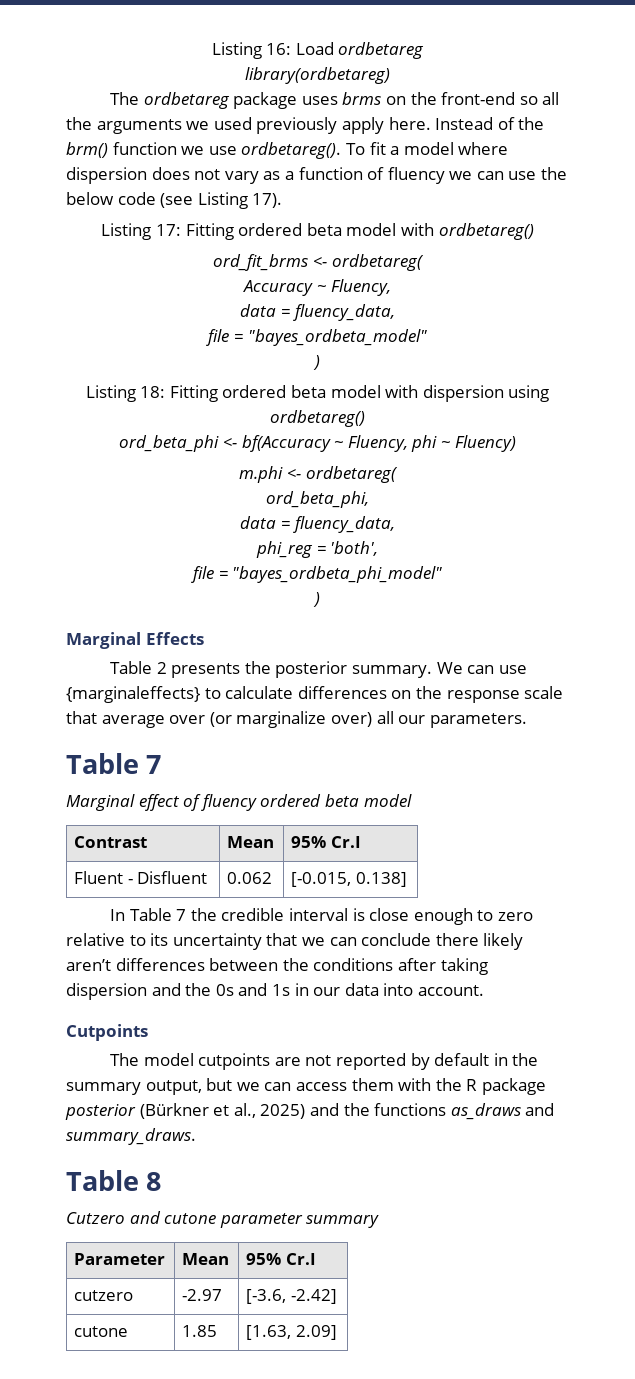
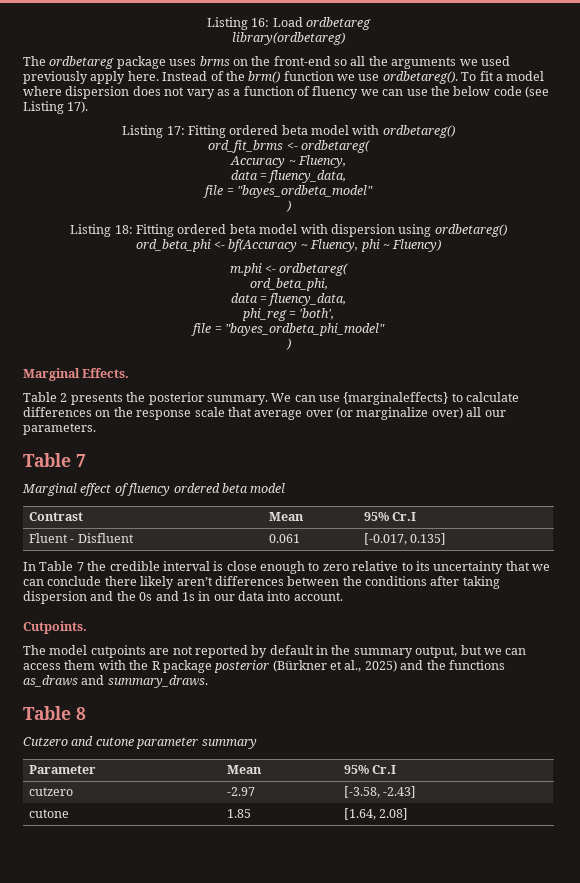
[145,632,204,645] Effects -> [82,368,130,378] Effects.
[227,872,273,884] [291,872,407,887] 0.062 | [-0.015, 0.138] -> [268,534,300,543] [363,533,447,545] 0.061 | [-0.017, 0.135]
[66,1024,148,1041] Cutpoints -> [23,621,87,634] Cutpoints.
[246,1289,337,1304] [-3.6, -2.42] -> [343,786,417,798] [-3.58, -2.43]
[246,1325,337,1340] [1.63, 2.09] -> [343,808,409,820] [1.64, 2.08]

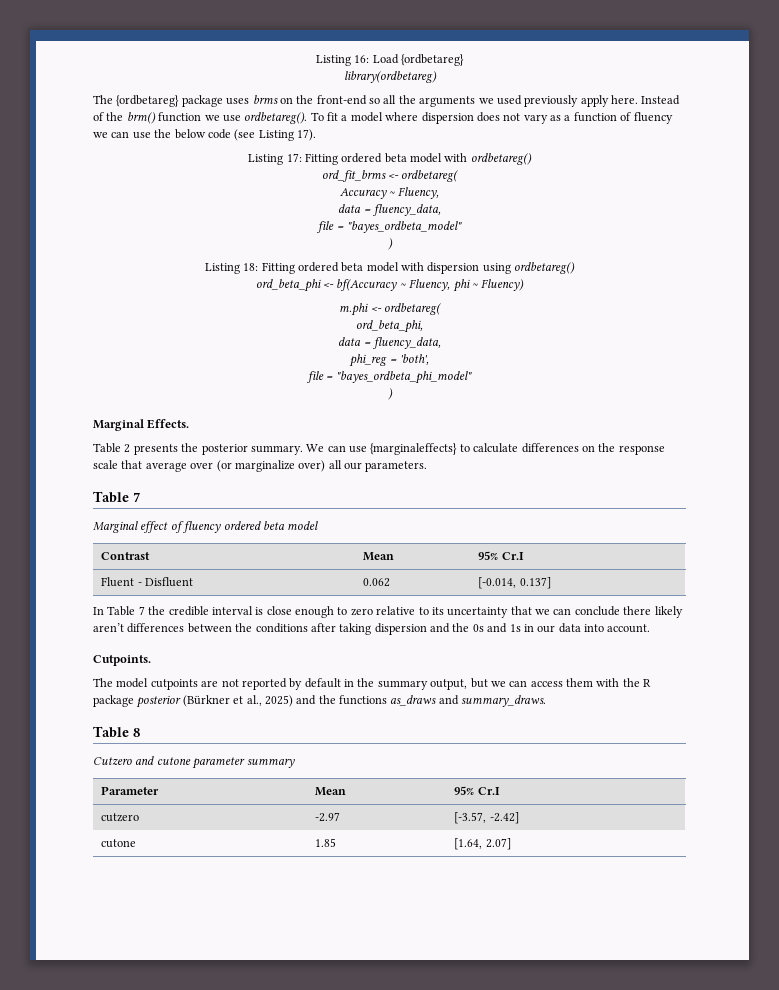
[306,17,372,30] ordbetareg -> [401,54,465,66] {ordbetareg}
[49,56,115,69] ordbetareg -> [116,95,180,107] {ordbetareg}
[268,534,300,543] [363,533,447,545] 0.061 | [-0.017, 0.135] -> [363,578,391,587] [478,577,551,589] 0.062 | [-0.014, 0.137]
[343,786,417,798] [-3.58, -2.43] -> [454,812,519,824] [-3.57, -2.42]
[379,808,409,820] 2.08] -> [485,838,511,850] 2.07]

